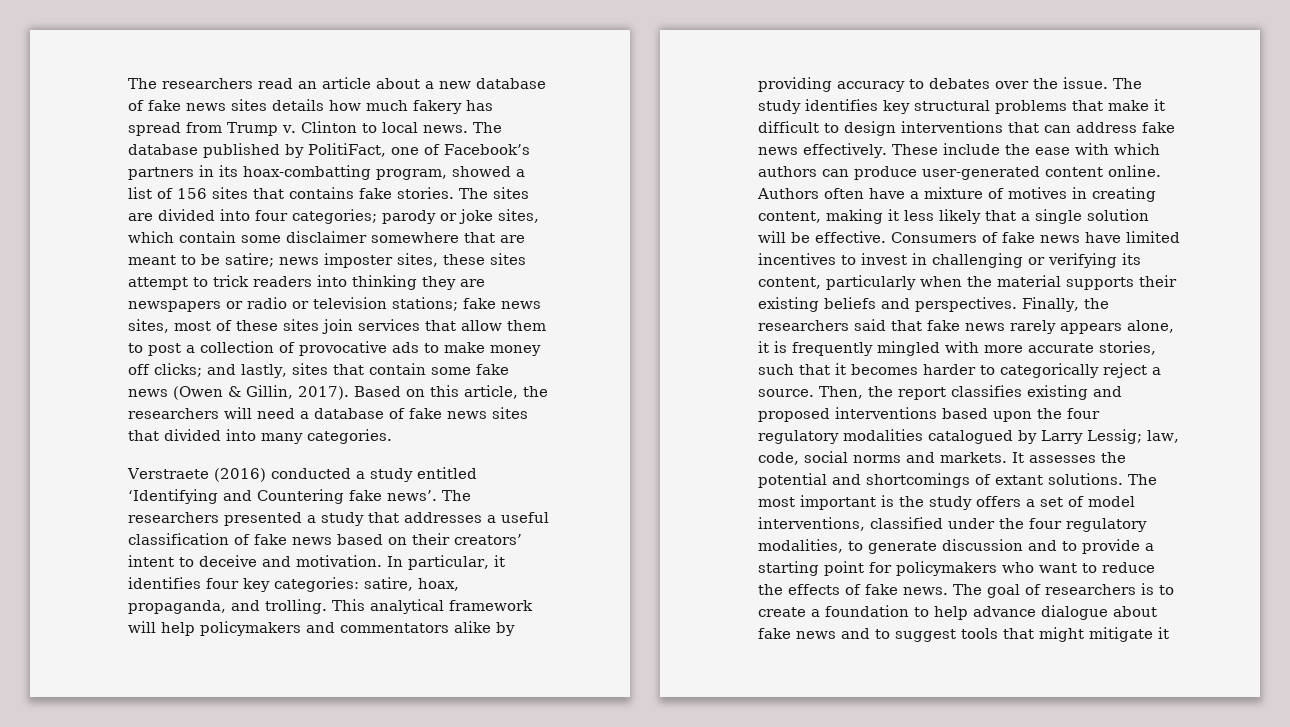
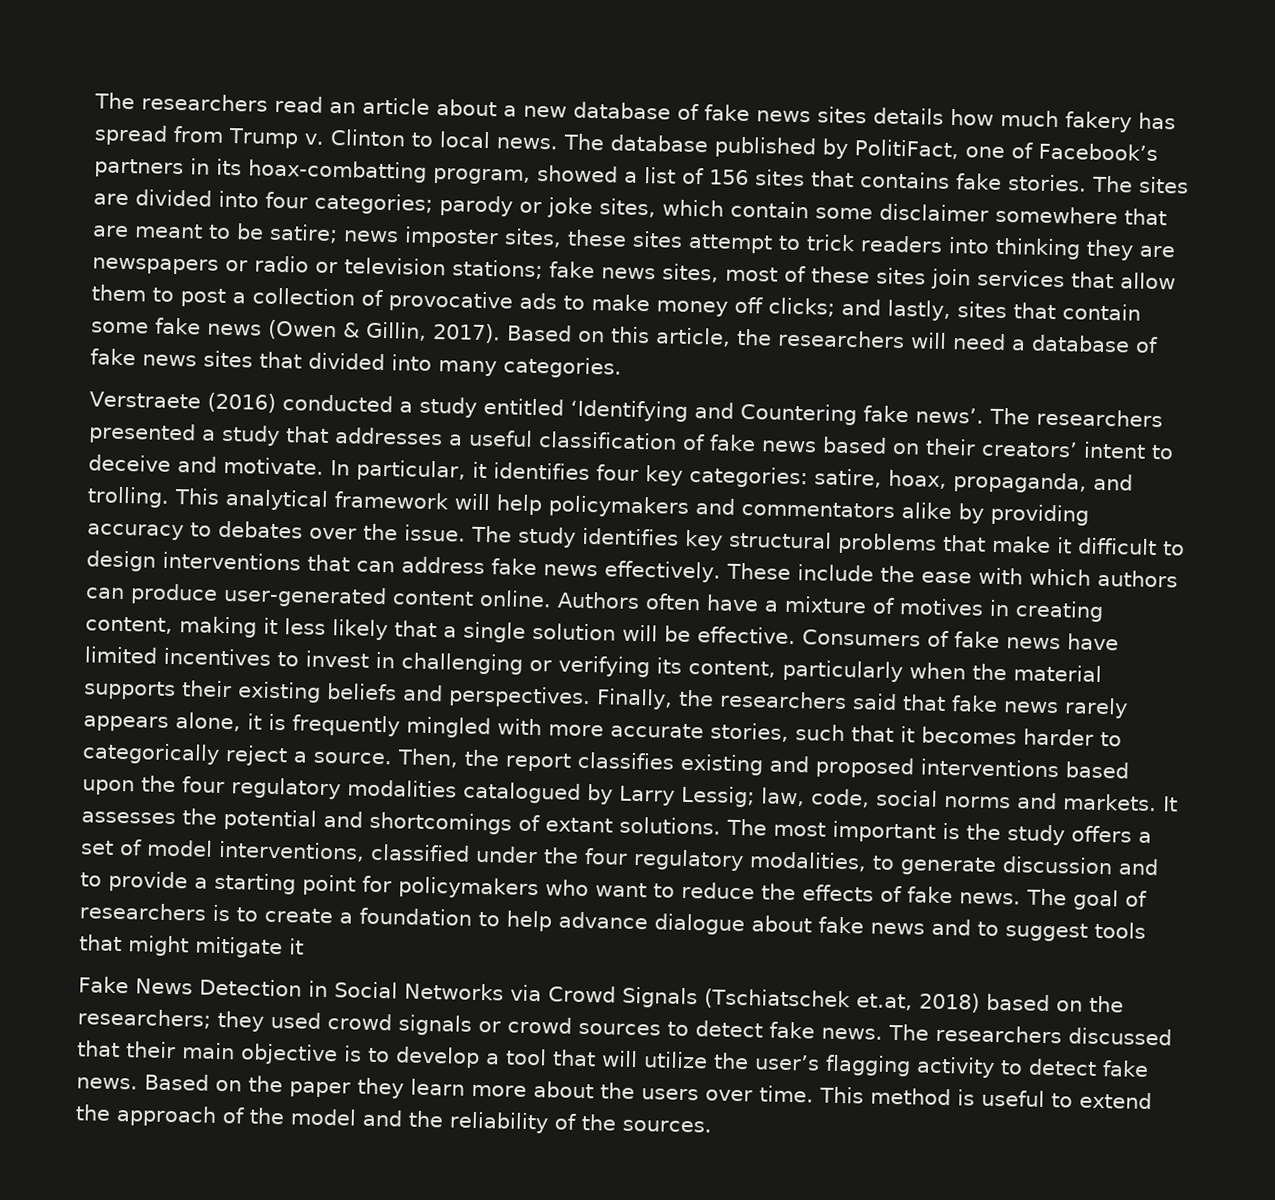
[295,555,382,567] motivation. -> [223,456,325,475] motivate.
(1169, 633) none -> [78,976,1124,1013] [77,1008,1173,1046] [77,1040,1150,1079] [76,1073,1153,1110] [75,1104,713,1134] // Fake News Detection in Social Networks via Crowd Signals (Tschiatschek et.at, 2018) based on the researchers; they used crowd signals or crowd sources to detect fake news. The researchers discussed that their main objective is to develop a tool that will utilize the user’s flagging activity to detect fake news. Based on the paper they learn more about the users over time. This method is useful to extend the approach of the model and the reliability of the sources.

